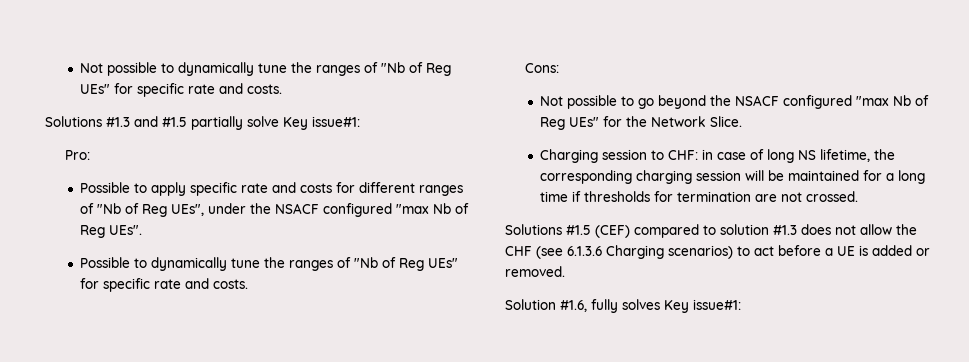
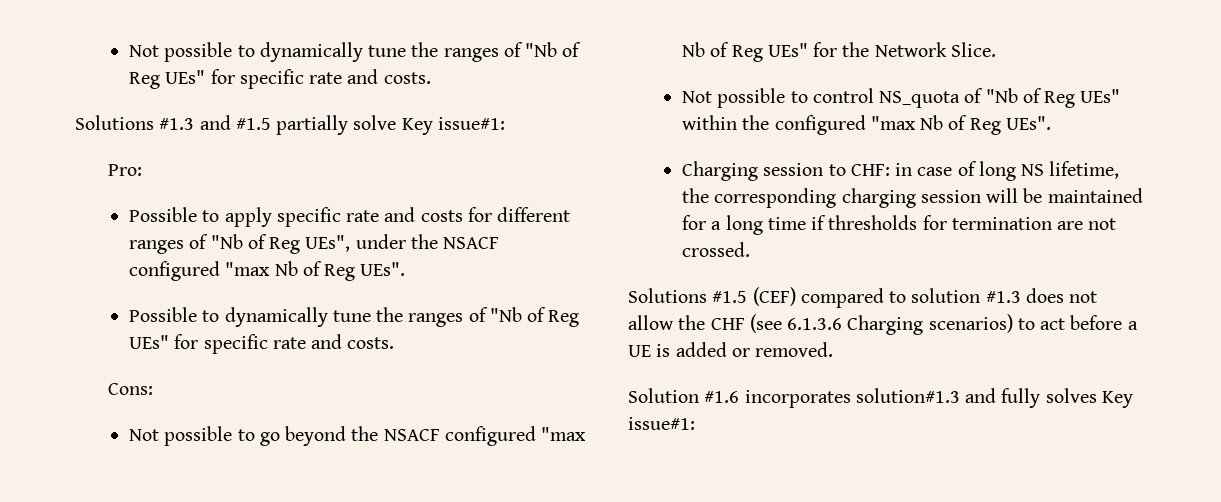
(742, 121) none -> [681,88,1121,108] [681,115,1051,135] // Not possible to control NS_quota of "Nb of Reg UEs" within the configured "max Nb of Reg UEs".
[560,300,587,312] #1.6, -> [704,388,997,408] #1.6 incorporates solution#1.3 and

